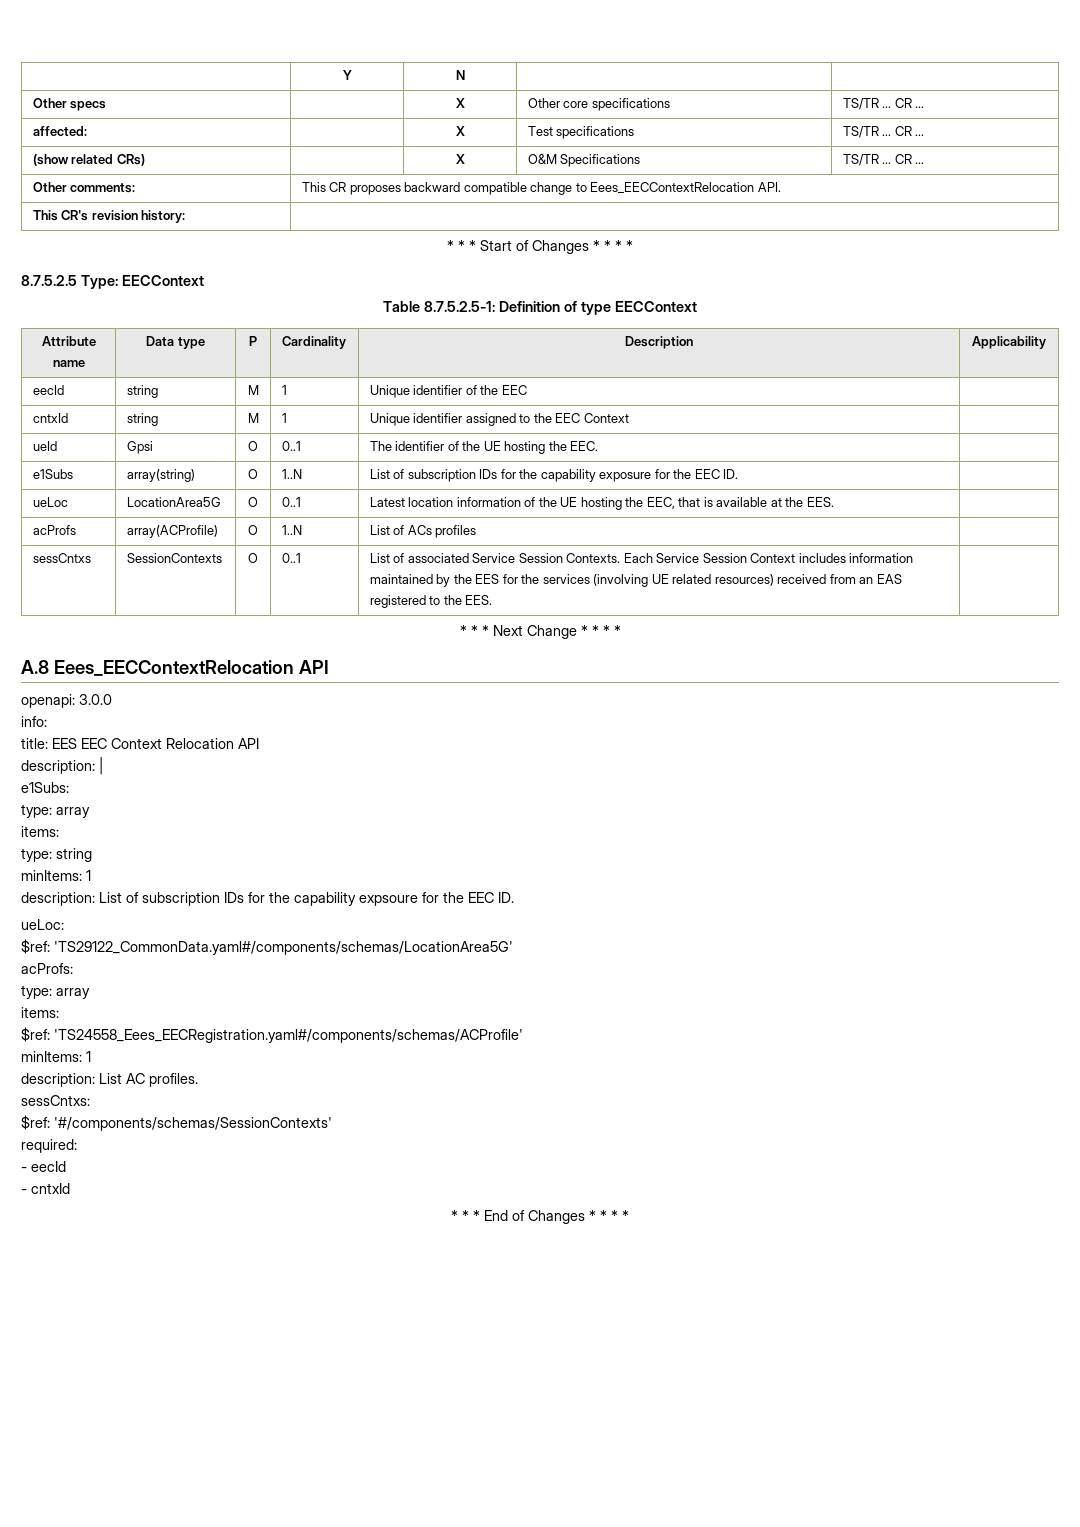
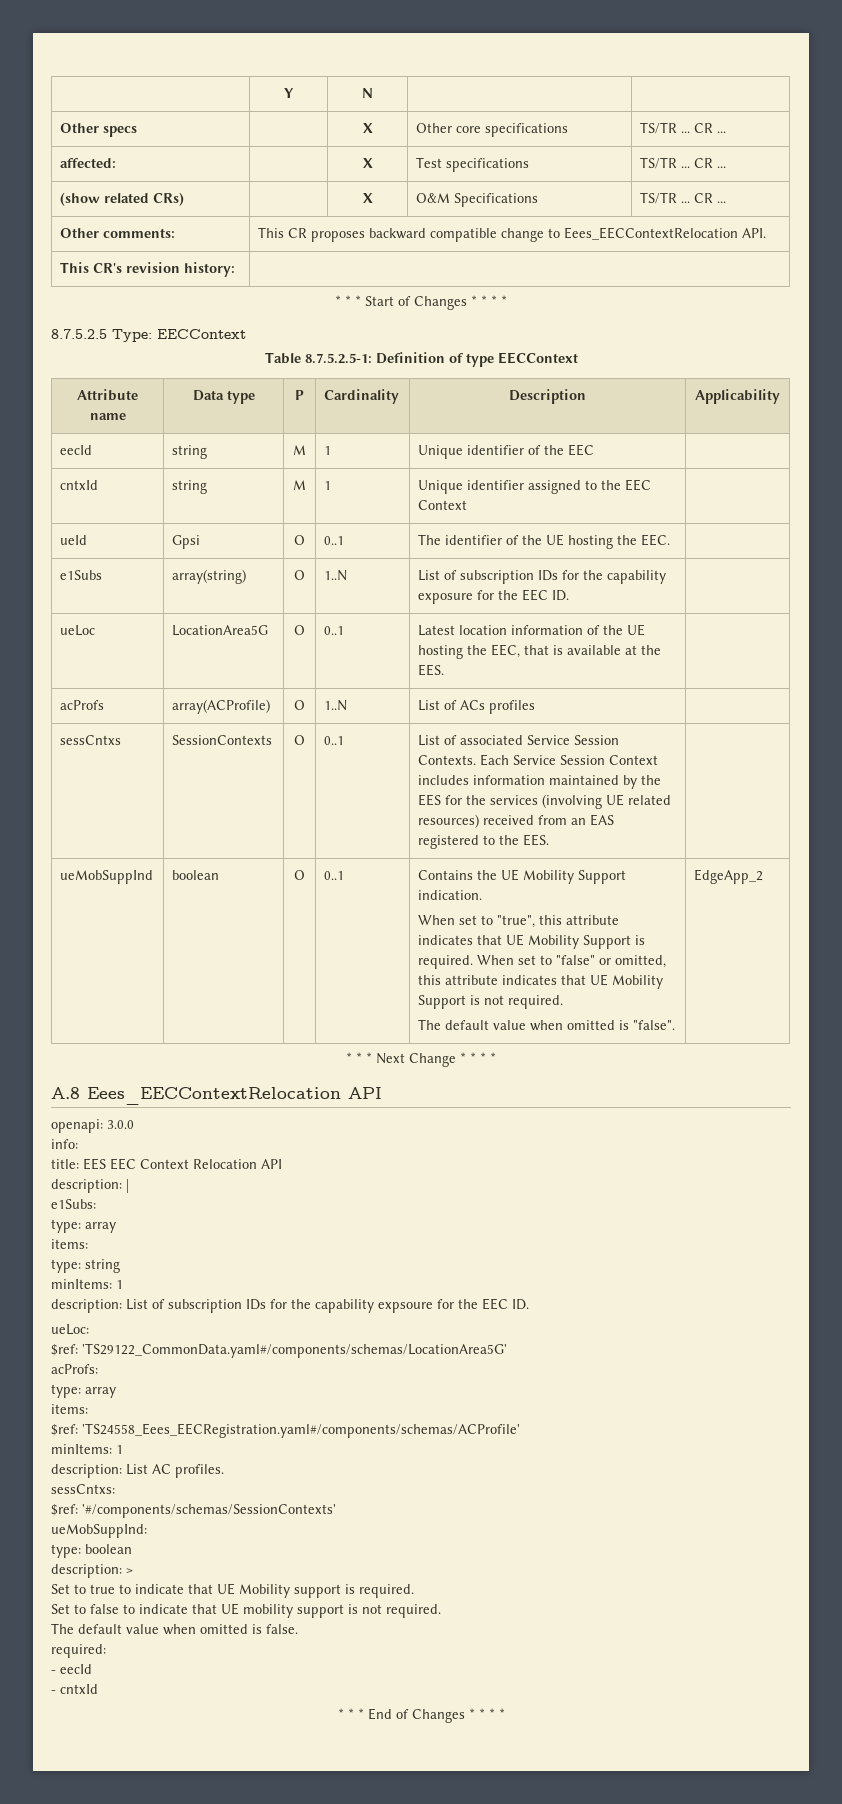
(493, 600) none -> [60,870,154,884] [172,870,220,880] [294,870,305,880] [324,871,345,880] [418,869,627,884] [418,890,483,900] [418,915,620,928] [418,934,646,949] [418,955,667,969] [418,974,664,989] [418,995,564,1009] [418,1019,676,1031] [694,869,764,884] // ueMobSuppInd | boolean | O | 0..1 | Contains the UE Mobility Support indication. // When set to "true", this attribute indicates that UE Mobility Support is required. When set to "false" or omitted, this attribute indicates that UE Mobility Support is not required. // The default value when omitted is "false". | EdgeApp_2
(332, 1124) none -> [51,1524,147,1538] [51,1544,132,1558] [51,1564,133,1578] [51,1583,414,1598] [51,1603,441,1618] [51,1623,298,1635] // ueMobSuppInd: // type: boolean // description: > // Set to true to indicate that UE Mobility support is required. // Set to false to indicate that UE mobility support is not required. // The default value when omitted is false.

